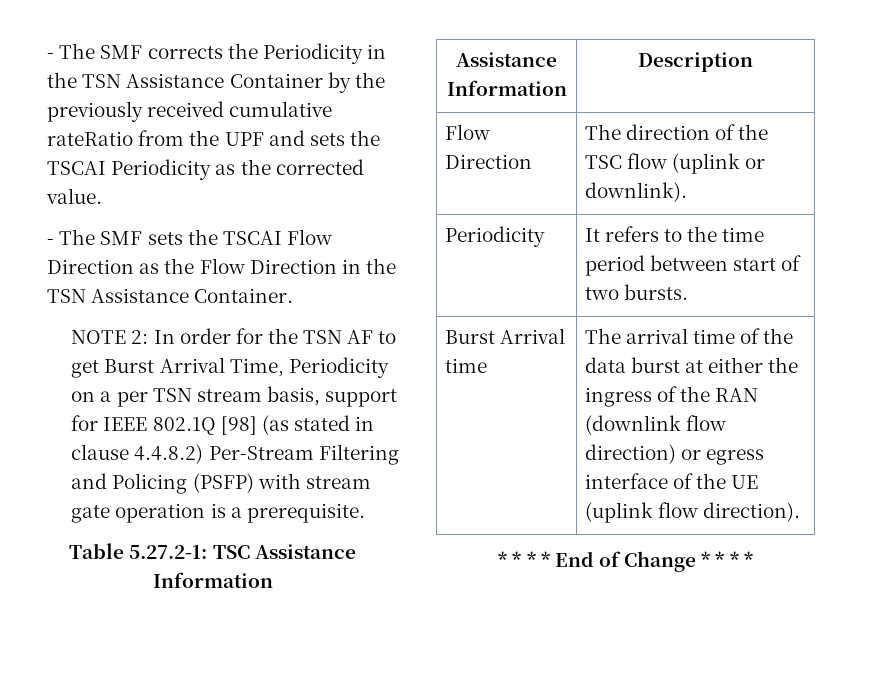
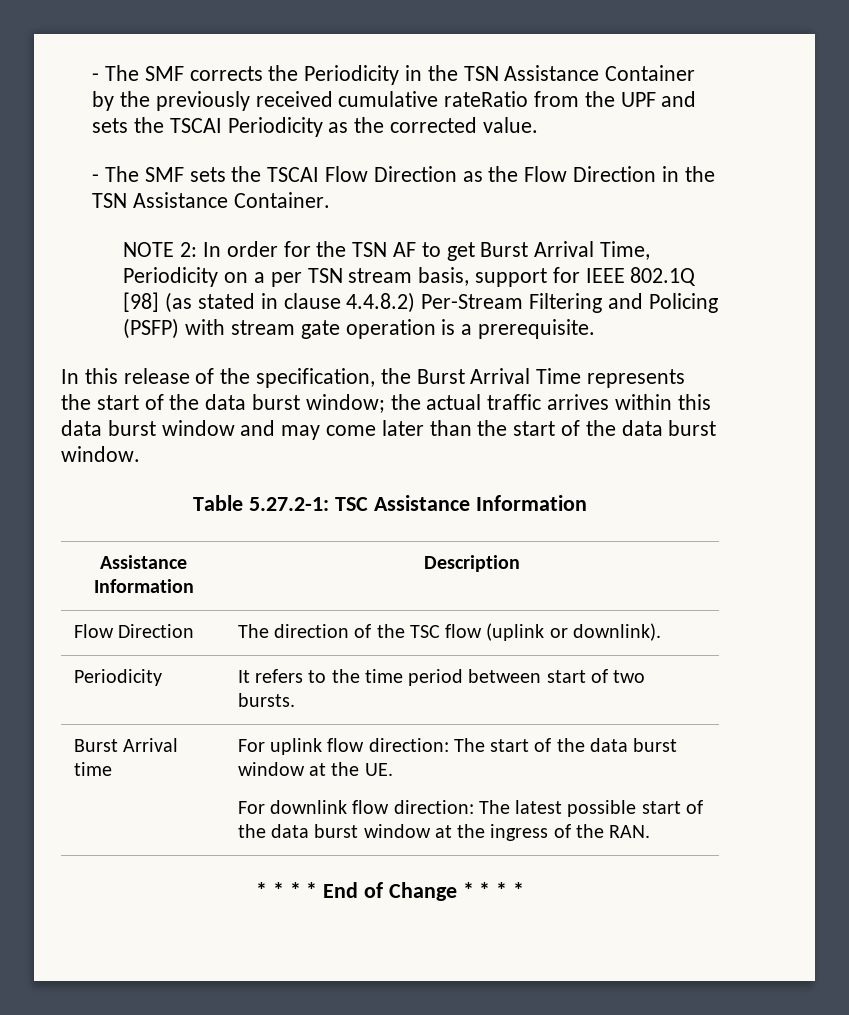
(365, 513) none -> [61,368,686,388] [61,394,711,413] [61,420,717,440] [61,446,140,462] // In this release of the specification, the Burst Arrival Time represents the start of the data burst window; the actual traffic arrives within this data burst window and may come later than the start of the data burst window.
[584,328,794,344] [584,357,799,373] [584,386,758,407] [584,415,726,435] [584,444,764,465] [584,473,758,489] [584,502,800,523] The arrival time of the data burst at either the ingress of the RAN (downlink flow direction) or egress interface of the UE (uplink flow direction). -> [237,738,678,755] [237,762,393,776] [237,800,703,817] [237,824,651,841] For uplink flow direction: The start of the data burst window at the UE. // For downlink flow direction: The latest possible start of the data burst window at the ingress of the RAN.

